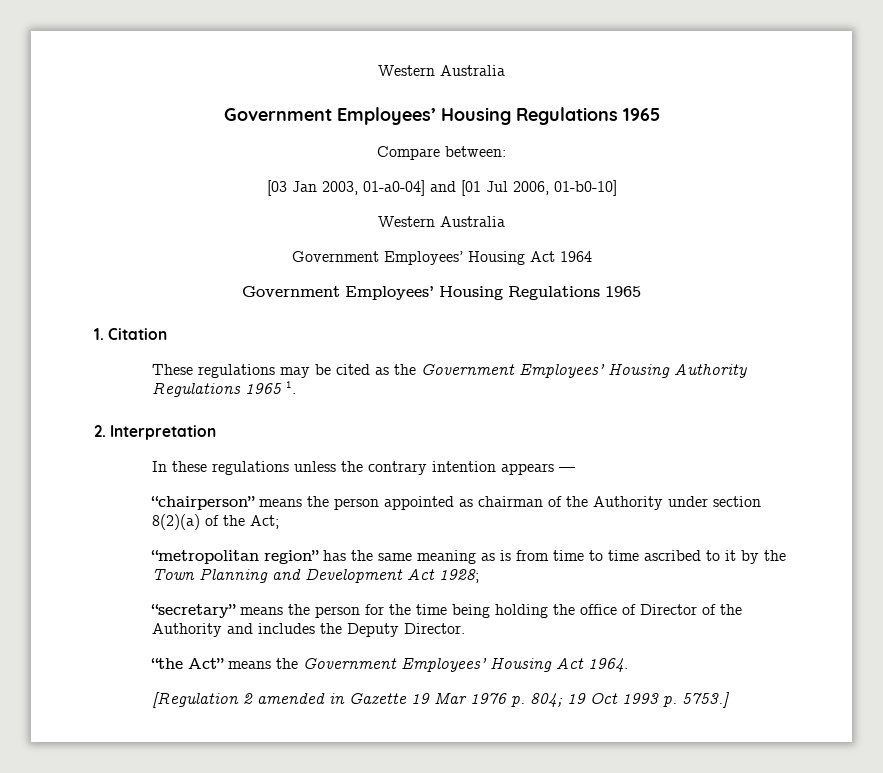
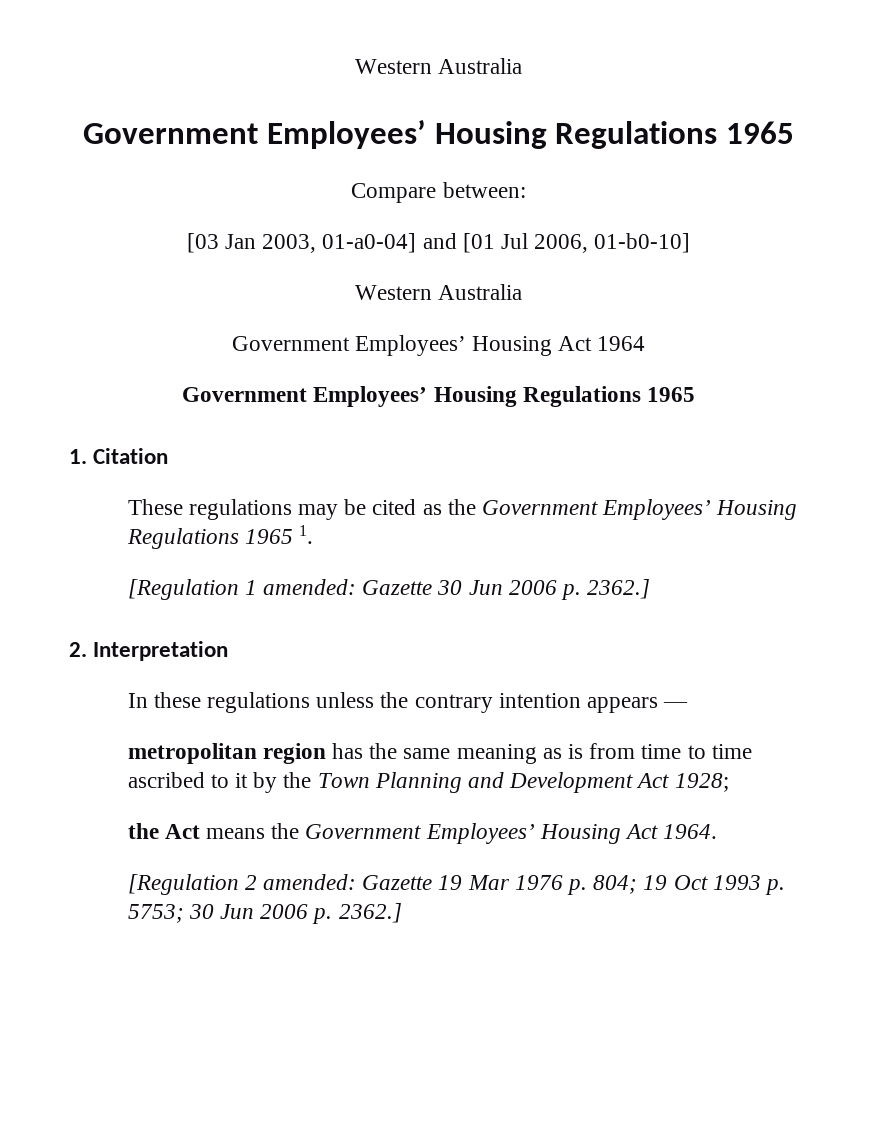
[673,364,747,378] Authority -> (798, 510) none
(296, 387) none -> [127,579,651,600] // [Regulation 1 amended: Gazette 30 Jun 2006 p. 2362.]
[150,496,761,510] [151,514,279,530] [150,550,319,564] “chairperson” means the person appointed as chairman of the Authority under section 8(2)(a) of the Act; // “metropolitan region” -> [127,743,326,764] metropolitan region
[150,604,742,618] [151,623,465,637] [150,658,224,669] “secretary” means the person for the time being holding the office of Director of the Authority and includes the Deputy Director. // “the Act” -> [127,823,200,839] the Act
[256,693,345,704] amended in -> [262,874,356,890] amended:
[681,692,730,708] 5753.] -> [127,903,402,924] 5753; 30 Jun 2006 p. 2362.]

